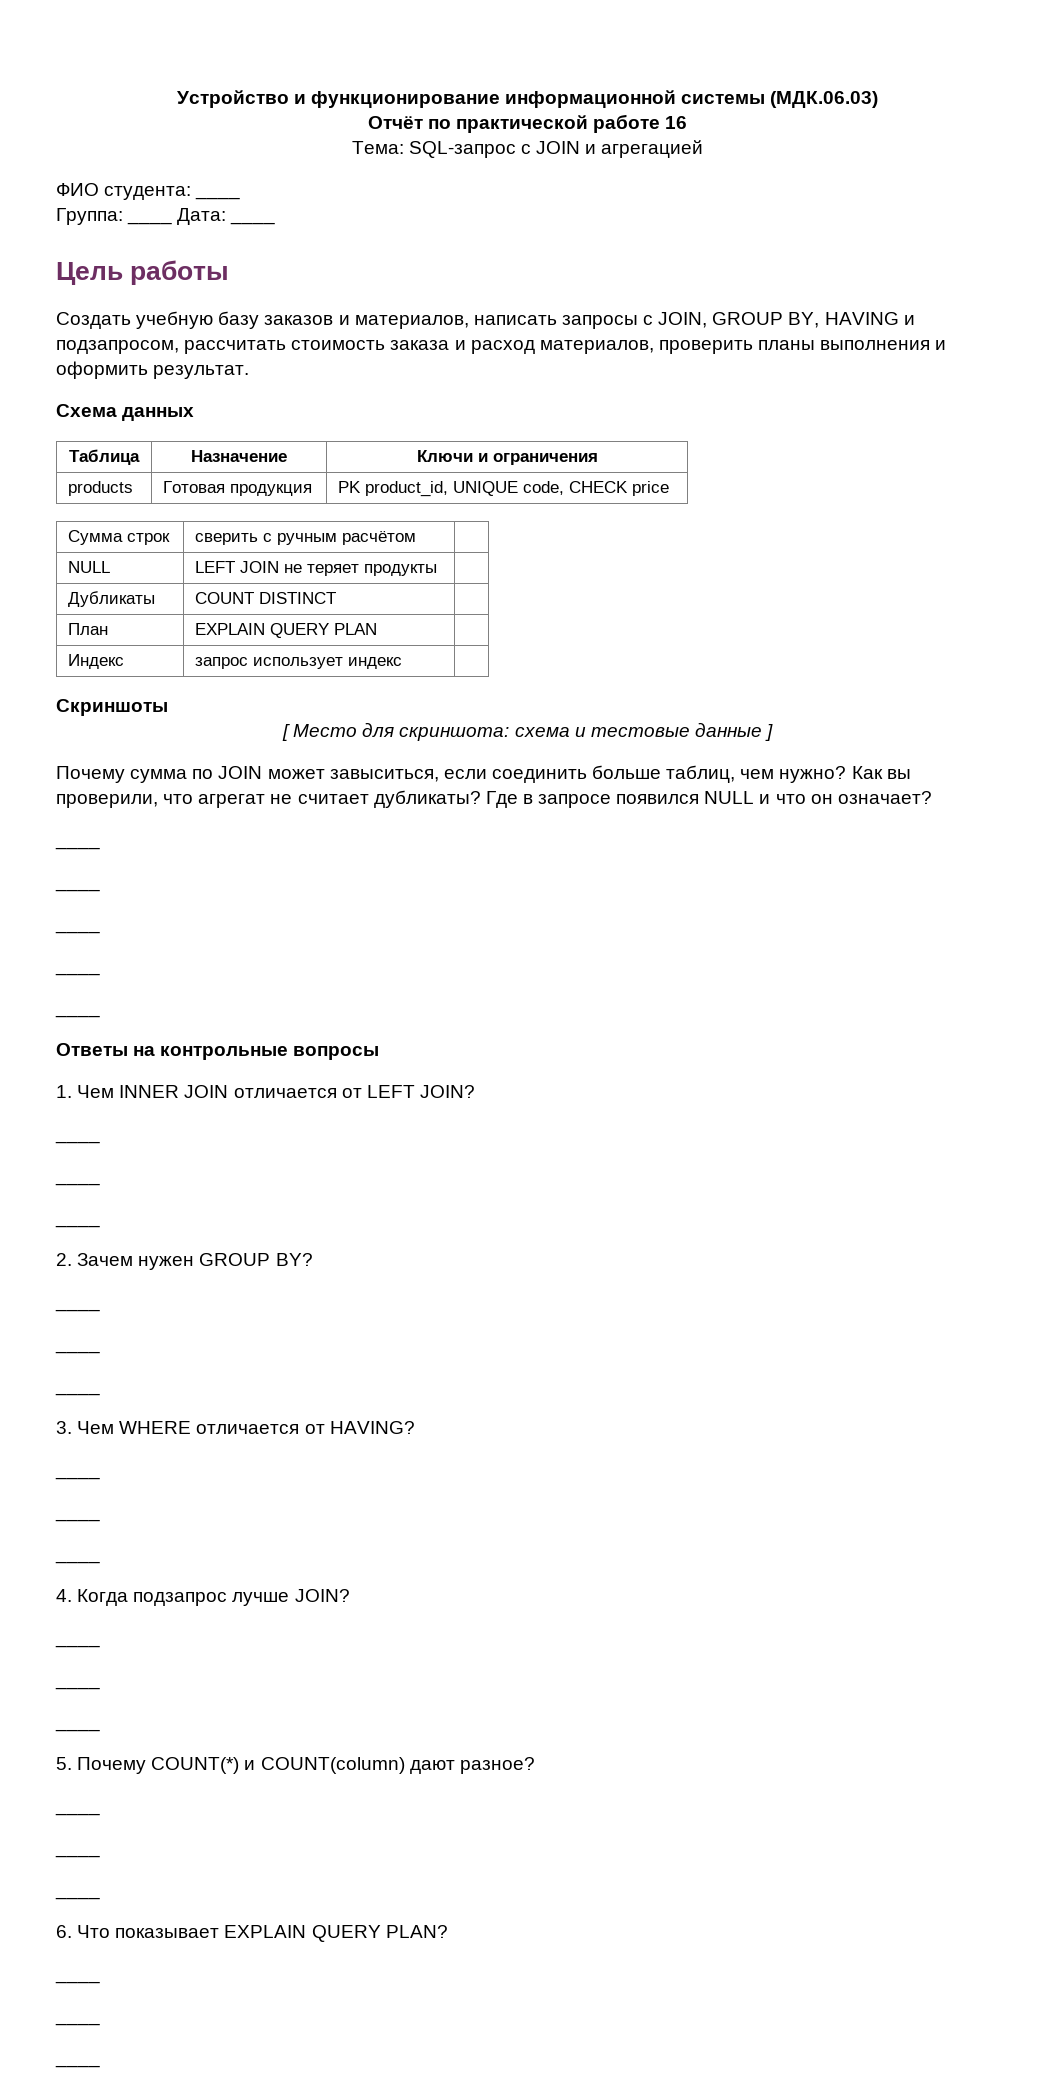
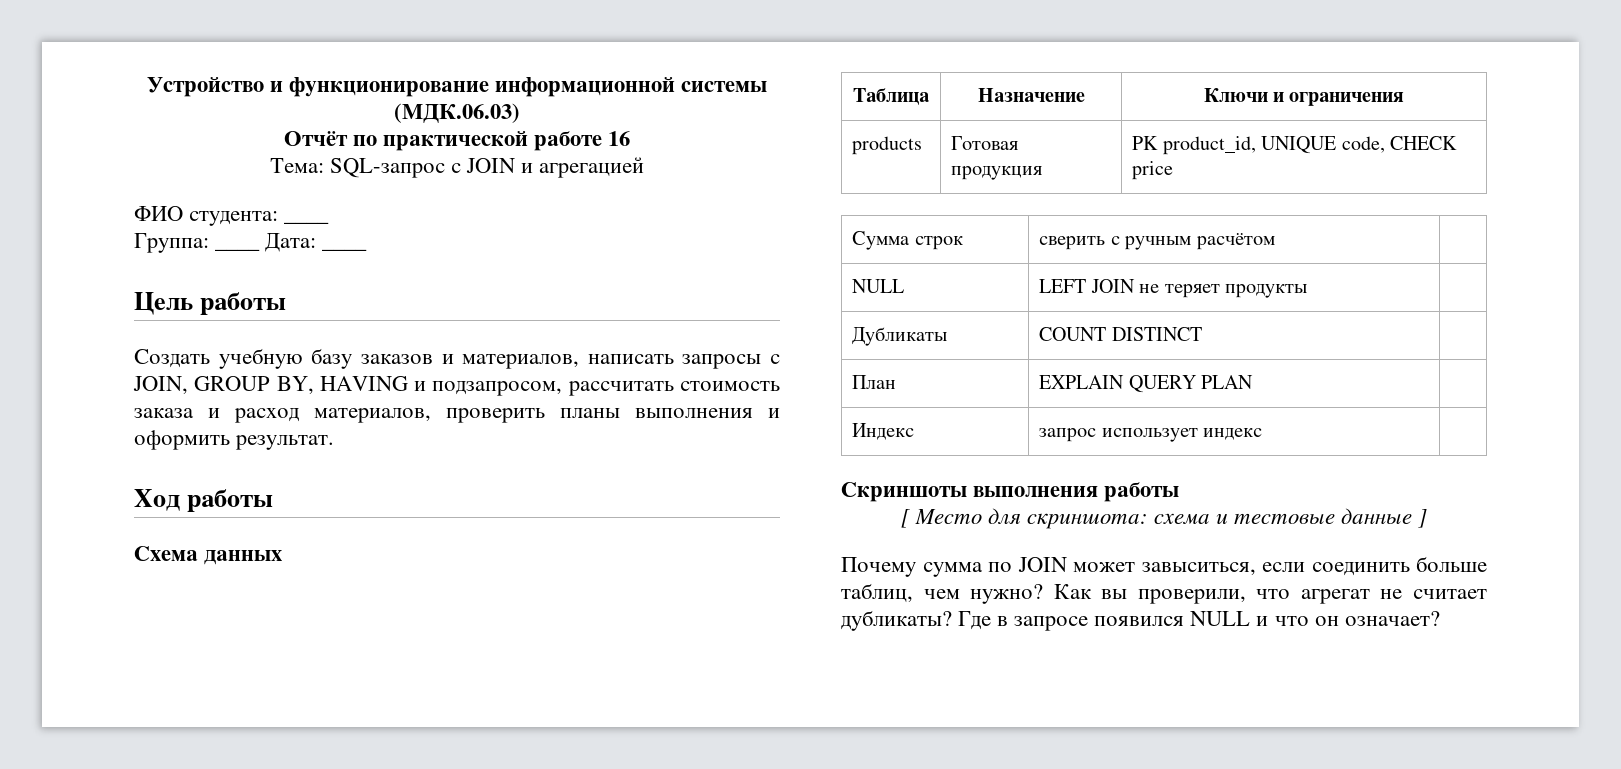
(250, 372) none -> [134,489,274,512] // Ход работы
(168, 707) none -> [973,482,1180,502] выполнения работы
[55,846,100,850] [55,888,100,892] [55,930,100,934] [55,972,100,976] [55,1014,100,1018] [56,1043,380,1060] [56,1085,475,1098] [55,1140,100,1144] [55,1182,100,1186] [55,1224,100,1228] [56,1253,313,1270] [55,1308,100,1312] [55,1350,100,1354] [55,1392,100,1396] [56,1421,415,1434] [55,1476,100,1480] [55,1518,100,1522] [55,1560,100,1564] [56,1589,350,1606] [55,1644,100,1648] [55,1686,100,1690] [55,1728,100,1732] [56,1757,535,1774] [55,1812,100,1816] [55,1854,100,1858] [55,1896,100,1900] [56,1925,448,1942] [55,1980,100,1984] [55,2022,100,2026] [55,2064,100,2068] // ____ // ____ // ____ // ____ // ____ // Ответы на контрольные вопросы // 1. Чем INNER JOIN отличается от LEFT JOIN? // ____ // ____ // ____ // 2. Зачем нужен GROUP BY? // ____ // ____ // ____ // 3. Чем WHERE отличается от HAVING? // ____ // ____ // ____ // 4. Когда подзапрос лучше JOIN? // ____ // ____ // ____ // 5. Почему COUNT(*) и COUNT(column) дают разное? // ____ // ____ // ____ // 6. Что показывает EXPLAIN QUERY PLAN? // ____ // ____ // ____ -> (1440, 618) none

